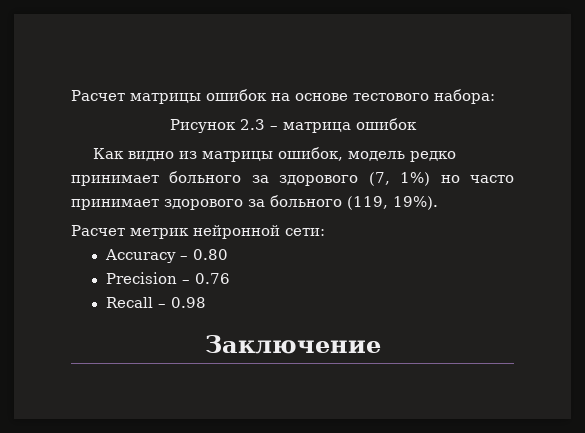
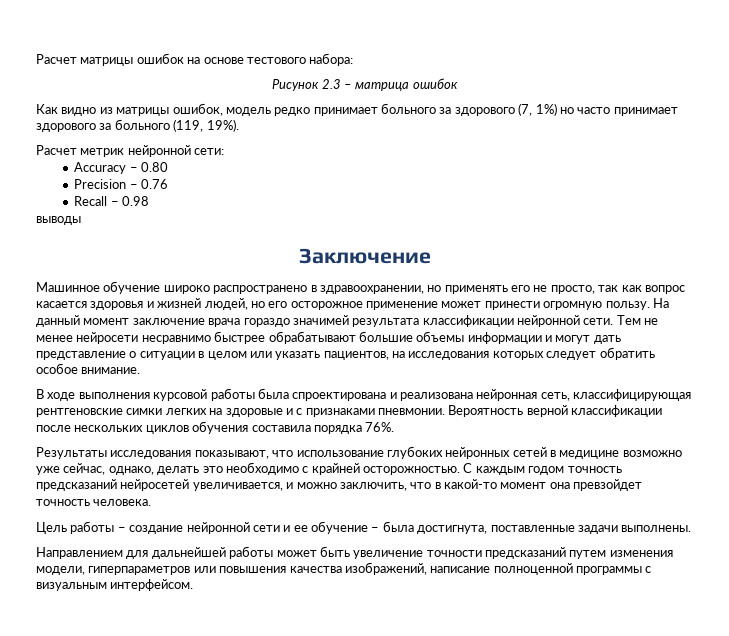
(206, 302) none -> [36,216,81,225] // выводы
(381, 344) none -> [36,281,685,294] [36,298,669,310] [36,315,659,327] [36,331,621,344] [36,347,655,360] [36,363,141,374] [36,388,692,401] [36,405,663,417] [36,421,395,434] [36,446,682,459] [36,462,622,475] [36,479,643,491] [36,499,152,506] [36,521,692,534] [36,546,673,559] [36,562,652,575] [36,579,194,591] // Машинное обучение широко распространено в здравоохранении, но применять его не просто, так как вопрос касается здоровья и жизней людей, но его осторожное применение может принести огромную пользу. На данный момент заключение врача гораздо значимей результата классификации нейронной сети. Тем не менее нейросети несравнимо быстрее обрабатывают большие объемы информации и могут дать представление о ситуации в целом или указать пациентов, на исследования которых следует обратить особое внимание. // В ходе выполнения курсовой работы была спроектирована и реализована нейронная сеть, классифицирующая рентгеновские симки легких на здоровые и с признаками пневмонии. Вероятность верной классификации после нескольких циклов обучения составила порядка 76%. // Результаты исследования показывают, что использование глубоких нейронных сетей в медицине возможно уже сейчас, однако, делать это необходимо с крайней осторожностью. С каждым годом точность предсказаний нейросетей увеличивается, и можно заключить, что в какой-то момент она превзойдет точность человека. // Цель работы – создание нейронной сети и ее обучение – была достигнута, поставленные задачи выполнены. // Направлением для дальнейшей работы может быть увеличение точности предсказаний путем изменения модели, гиперпараметров или повышения качества изображений, написание полноценной программы с визуальным интерфейсом.

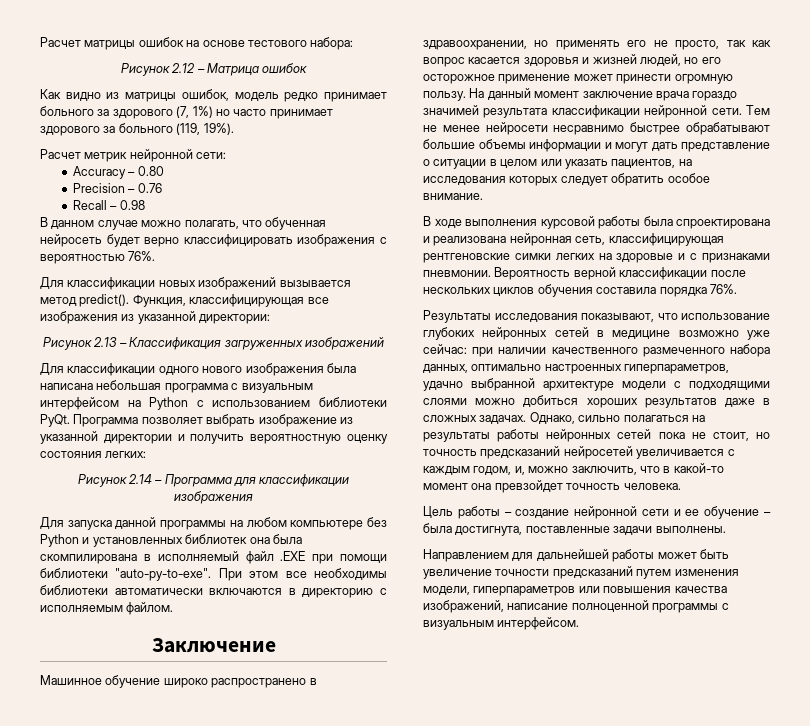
[321,79,410,91] 2.3 – матрица -> [171,63,259,76] 2.12 – Матрица
[36,216,81,225] выводы -> [40,217,327,230] [40,234,387,247] [40,251,156,264] [40,277,351,290] [40,294,329,307] [40,311,271,324] [43,337,384,350] [40,363,356,376] [40,380,313,393] [40,397,387,410] [40,414,353,427] [40,431,389,444] [40,451,147,458] [77,474,350,487] [174,491,253,504] [40,517,388,530] [40,534,302,547] [40,551,387,564] [40,568,387,581] [40,585,387,598] [40,602,174,615] В данном случае можно полагать, что обученная нейросеть будет верно классифицировать изображения с вероятностью 76%. // Для классификации новых изображений вызывается метод predict(). Функция, классифицирующая все изображения из указанной директории: // Рисунок 2.13 – Классификация загруженных изображений // Для классификации одного нового изображения была написана небольшая программа с визуальным интерфейсом на Python с использованием библиотеки PyQt. Программа позволяет выбрать изображение из указанной директории и получить вероятностную оценку состояния легких: // Рисунок 2.14 – Программа для классификации изображения // Для запуска данной программы на любом компьютере без Python и установленных библиотек она была скомпилирована в исполняемый файл .EXE при помощи библиотеки "auto-py-to-exe". При этом все необходимы библиотеки автоматически включаются в директорию с исполняемым файлом.
[63,462,622,475] [36,479,294,491] сейчас, однако, делать это необходимо с крайней осторожностью. С каждым годом точность предсказаний нейросетей увеличивается, и -> [423,344,770,357] [423,364,730,374] [423,378,770,391] [423,395,770,408] [423,412,705,424] [423,429,770,442] [423,446,735,459] [423,466,525,475] сейчас: при наличии качественного размеченного набора данных, оптимально настроенных гиперпараметров, удачно выбранной архитектуре модели с подходящими слоями можно добиться хороших результатов даже в сложных задачах. Однако, сильно полагаться на результаты работы нейронных сетей пока не стоит, но точность предсказаний нейросетей увеличивается с каждым годом, и,

